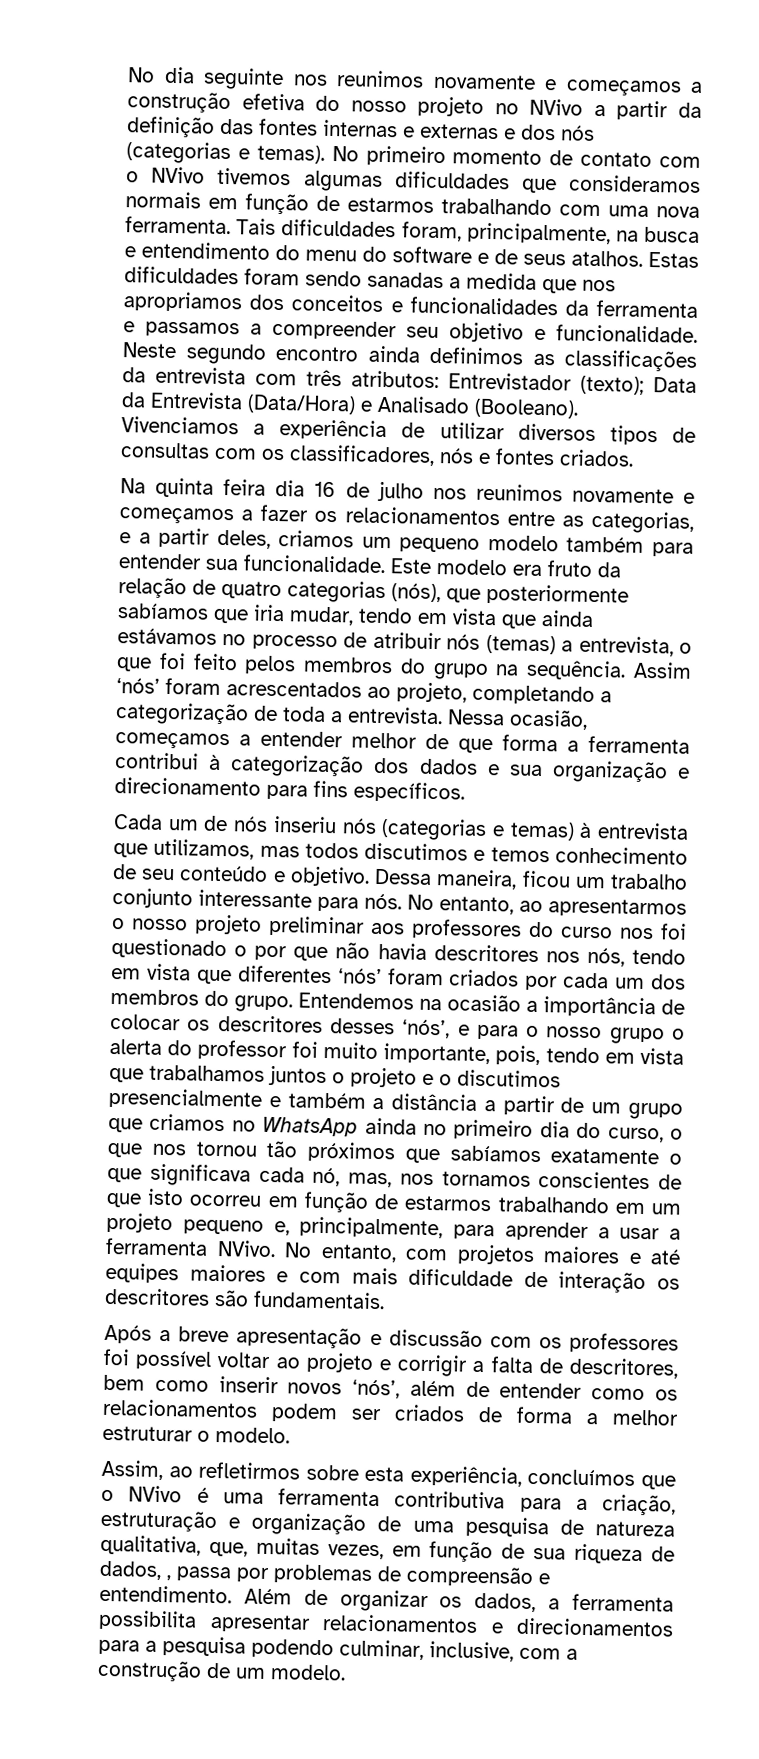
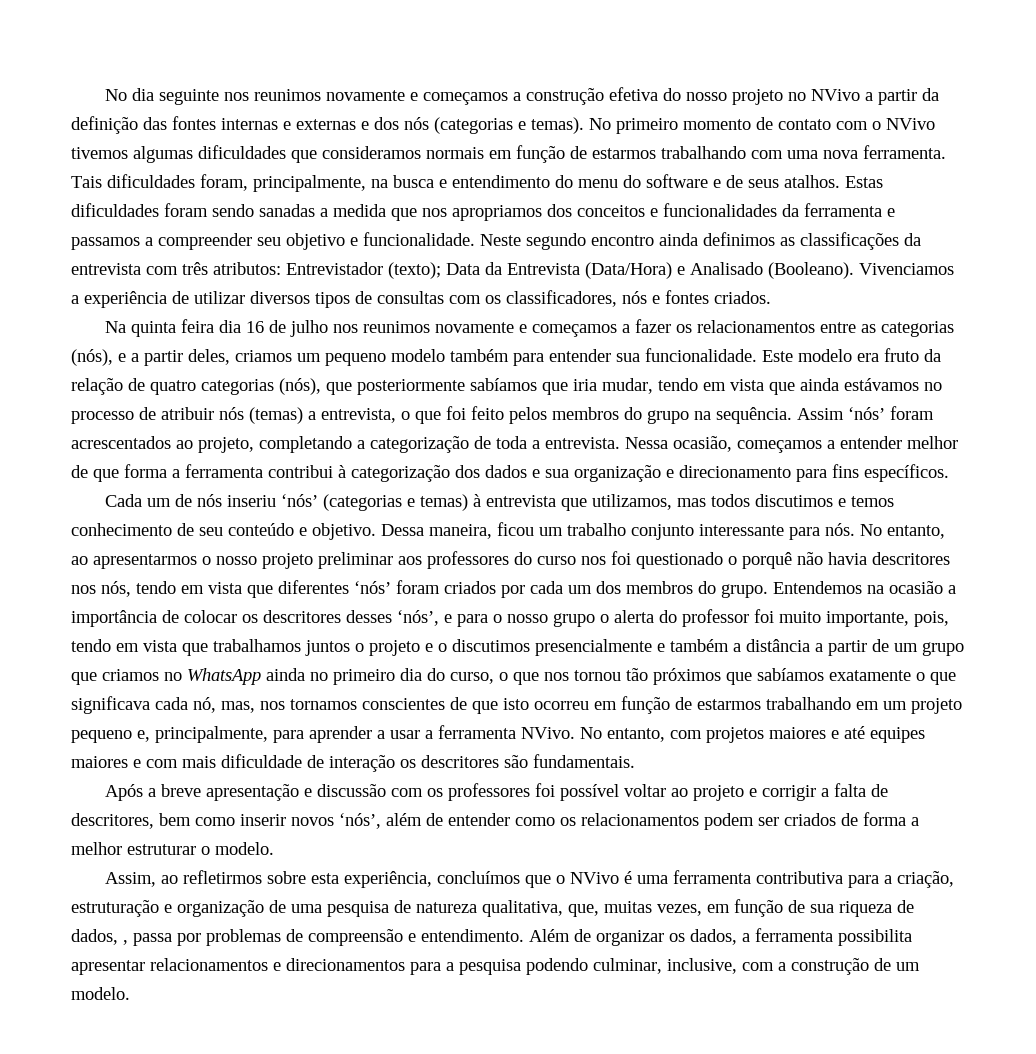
[591,510,694,534] categorias, -> [881,321,955,337] [71,349,113,366] categorias (nós),
[341,818,377,834] nós -> [281,494,319,507] ‘nós’
[254,945,329,962] por que -> [742,552,792,569] porquê

